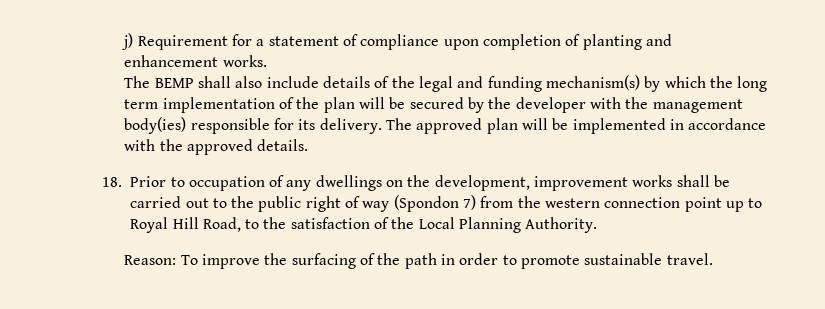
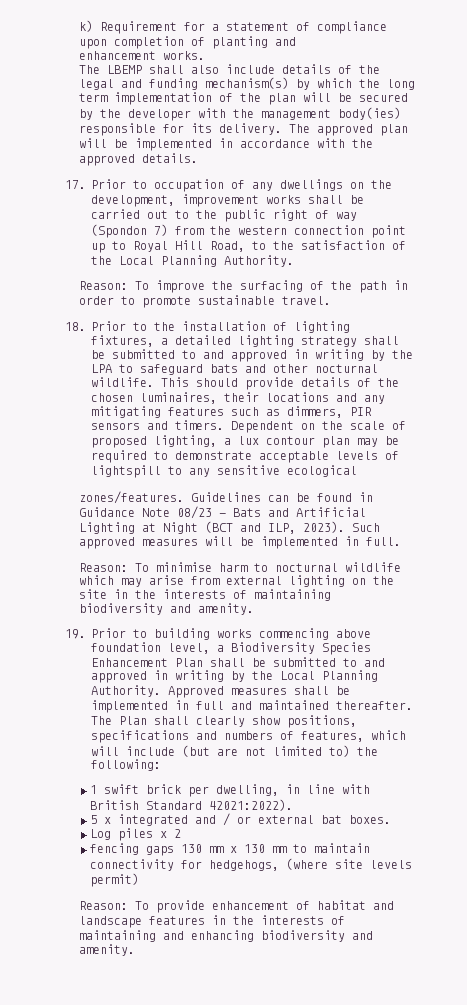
[122,33,134,50] j) -> [79,20,94,32] k)
[154,78,194,88] BEMP -> [107,65,143,74] LBEMP
[102,177,123,187] 18. -> [64,180,86,189] 17.
(713, 259) none -> [64,321,350,333] [90,335,399,347] [90,349,413,362] [90,364,378,375] [90,377,399,390] [90,392,385,404] [90,406,372,418] [90,420,406,433] [90,435,399,448] [90,450,399,463] [90,465,357,478] [79,491,374,504] [79,506,367,519] [79,521,381,534] [79,536,402,549] [79,562,402,572] [79,575,395,587] [79,589,332,601] [79,603,255,615] [64,628,371,640] [90,642,371,655] [90,657,385,667] [90,670,378,683] [90,685,350,698] [90,700,413,713] [90,715,357,728] [90,730,406,743] [90,745,378,757] [90,759,161,771] [90,784,371,797] [90,799,294,811] [90,813,392,826] [90,828,182,841] [90,843,371,856] [90,858,413,871] [90,873,140,887] [79,900,395,913] [79,915,346,928] [79,930,374,942] [79,944,136,956] // 18. Prior to the installation of lighting fixtures, a detailed lighting strategy shall be submitted to and approved in writing by the LPA to safeguard bats and other nocturnal wildlife. This should provide details of the chosen luminaires, their locations and any mitigating features such as dimmers, PIR sensors and timers. Dependent on the scale of proposed lighting, a lux contour plan may be required to demonstrate acceptable levels of lightspill to any sensitive ecological // zones/features. Guidelines can be found in Guidance Note 08/23 - Bats and Artificial Lighting at Night (BCT and ILP, 2023). Such approved measures will be implemented in full. // Reason: To minimise harm to nocturnal wildlife which may arise from external lighting on the site in the interests of maintaining biodiversity and amenity. // 19. Prior to building works commencing above foundation level, a Biodiversity Species Enhancement Plan shall be submitted to and approved in writing by the Local Planning Authority. Approved measures shall be implemented in full and maintained thereafter. The Plan shall clearly show positions, specifications and numbers of features, which will include (but are not limited to) the following: // 1 swift brick per dwelling, in line with British Standard 42021:2022). // 5 x integrated and / or external bat boxes. // Log piles x 2 // fencing gaps 130 mm x 130 mm to maintain connectivity for hedgehogs, (where site levels permit) // Reason: To provide enhancement of habitat and landscape features in the interests of maintaining and enhancing biodiversity and amenity.

